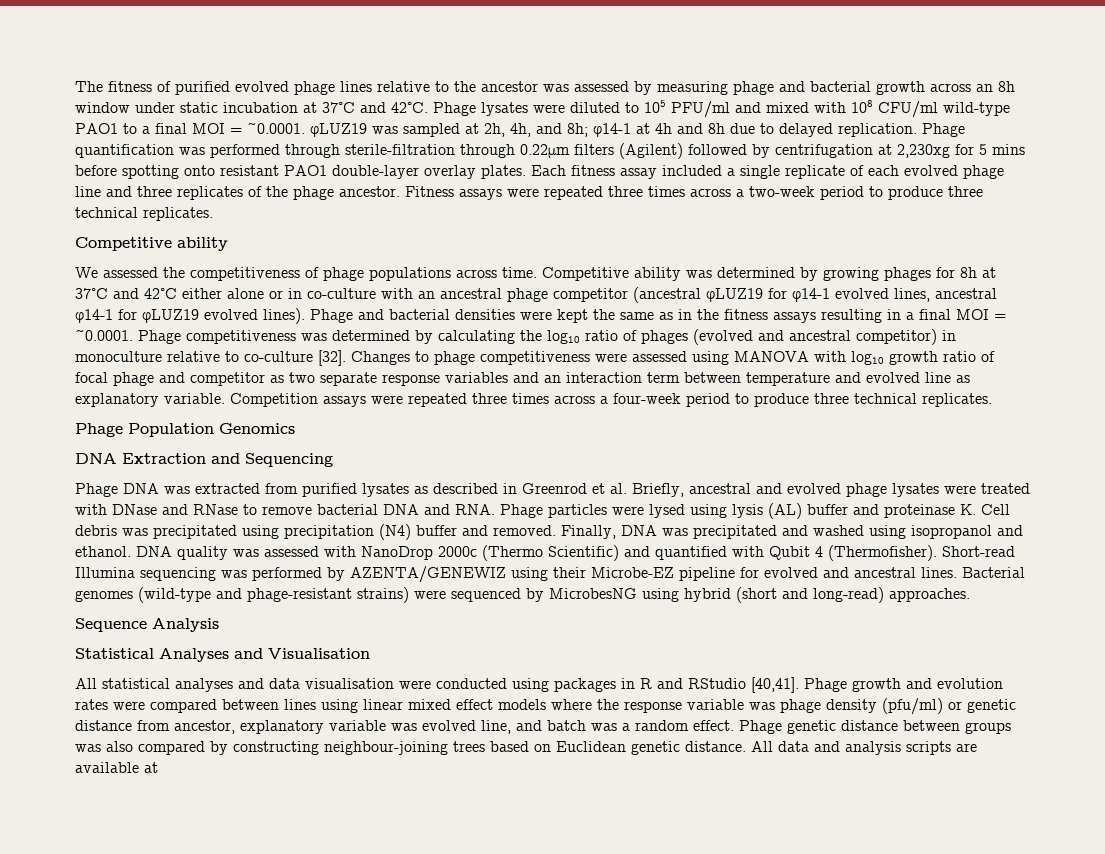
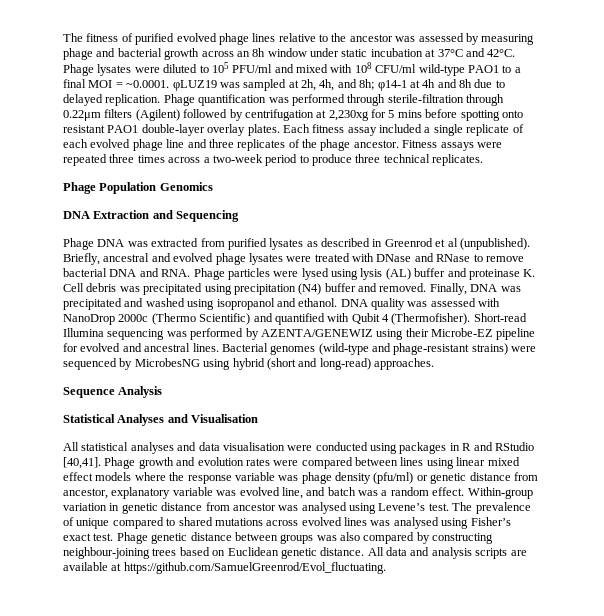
[75,237,228,251] [75,267,996,281] [75,287,997,303] [75,308,1006,324] [75,329,956,345] [75,350,995,366] [75,372,970,386] [75,393,992,407] // Competitive ability // We assessed the competitiveness of phage populations across time. Competitive ability was determined by growing phages for 8h at 37°C and 42°C either alone or in co-culture with an ancestral phage competitor (ancestral φLUZ19 for φ14-1 evolved lines, ancestral φ14-1 for φLUZ19 evolved lines). Phage and bacterial densities were kept the same as in the fitness assays resulting in a final MOI = ~0.0001. Phage competitiveness was determined by calculating the log10 ratio of phages (evolved and ancestral competitor) in monoculture relative to co-culture [32]. Changes to phage competitiveness were assessed using MANOVA with log10 growth ratio of focal phage and competitor as two separate response variables and an interaction term between temperature and evolved line as explanatory variable. Competition assays were repeated three times across a four-week period to produce three technical replicates. -> (484, 160) none
[610,483,627,494] al. -> [447,238,530,250] al (unpublished).
(734, 725) none -> [467,487,533,499] [63,502,531,514] [63,517,511,529] [63,533,114,541] Within-group variation in genetic distance from ancestor was analysed using Levene’s test. The prevalence of unique compared to shared mutations across evolved lines was analysed using Fisher’s exact test.
(158, 767) none -> [123,562,386,574] https://github.com/SamuelGreenrod/Evol_fluctuating.

